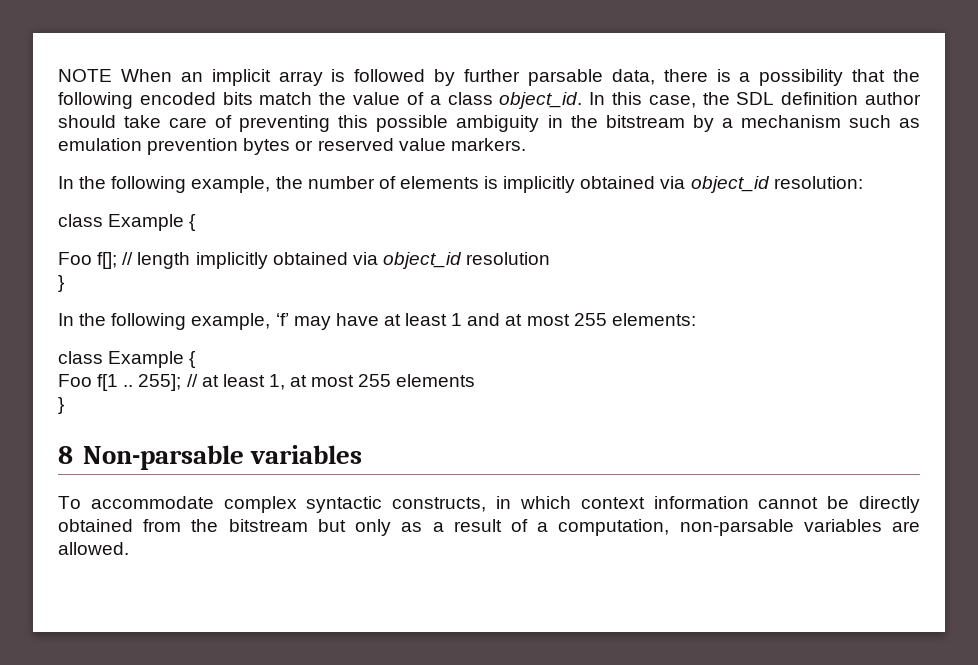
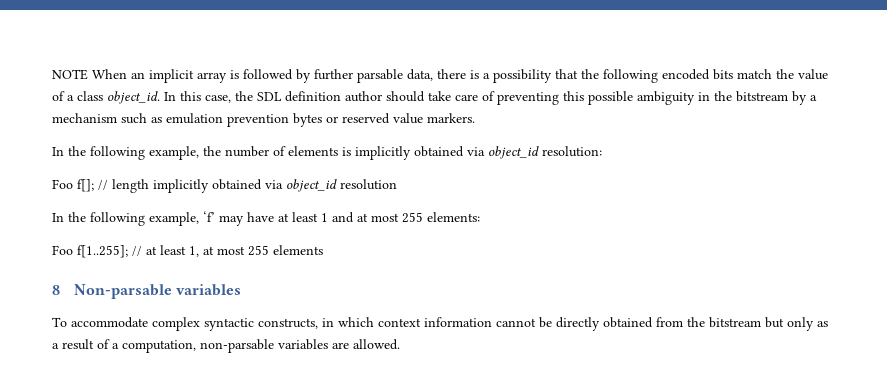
[58,214,197,231] // class Example { -> (602, 151) none
[58,275,64,292] // } -> (397, 184) none
[58,351,197,368] [58,374,182,391] class Example { // Foo f[1 .. 255]; -> [52,245,128,258] Foo f[1..255];
[58,397,64,414] // } -> (323, 250) none

